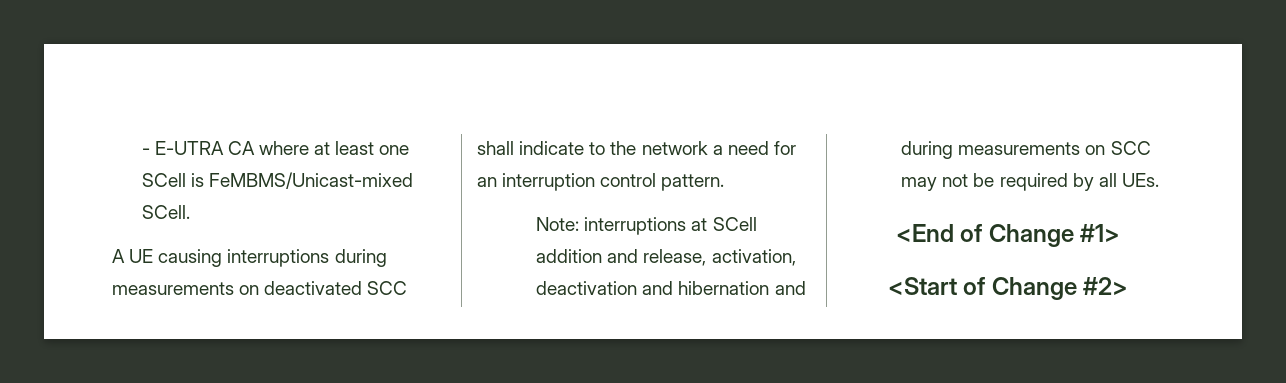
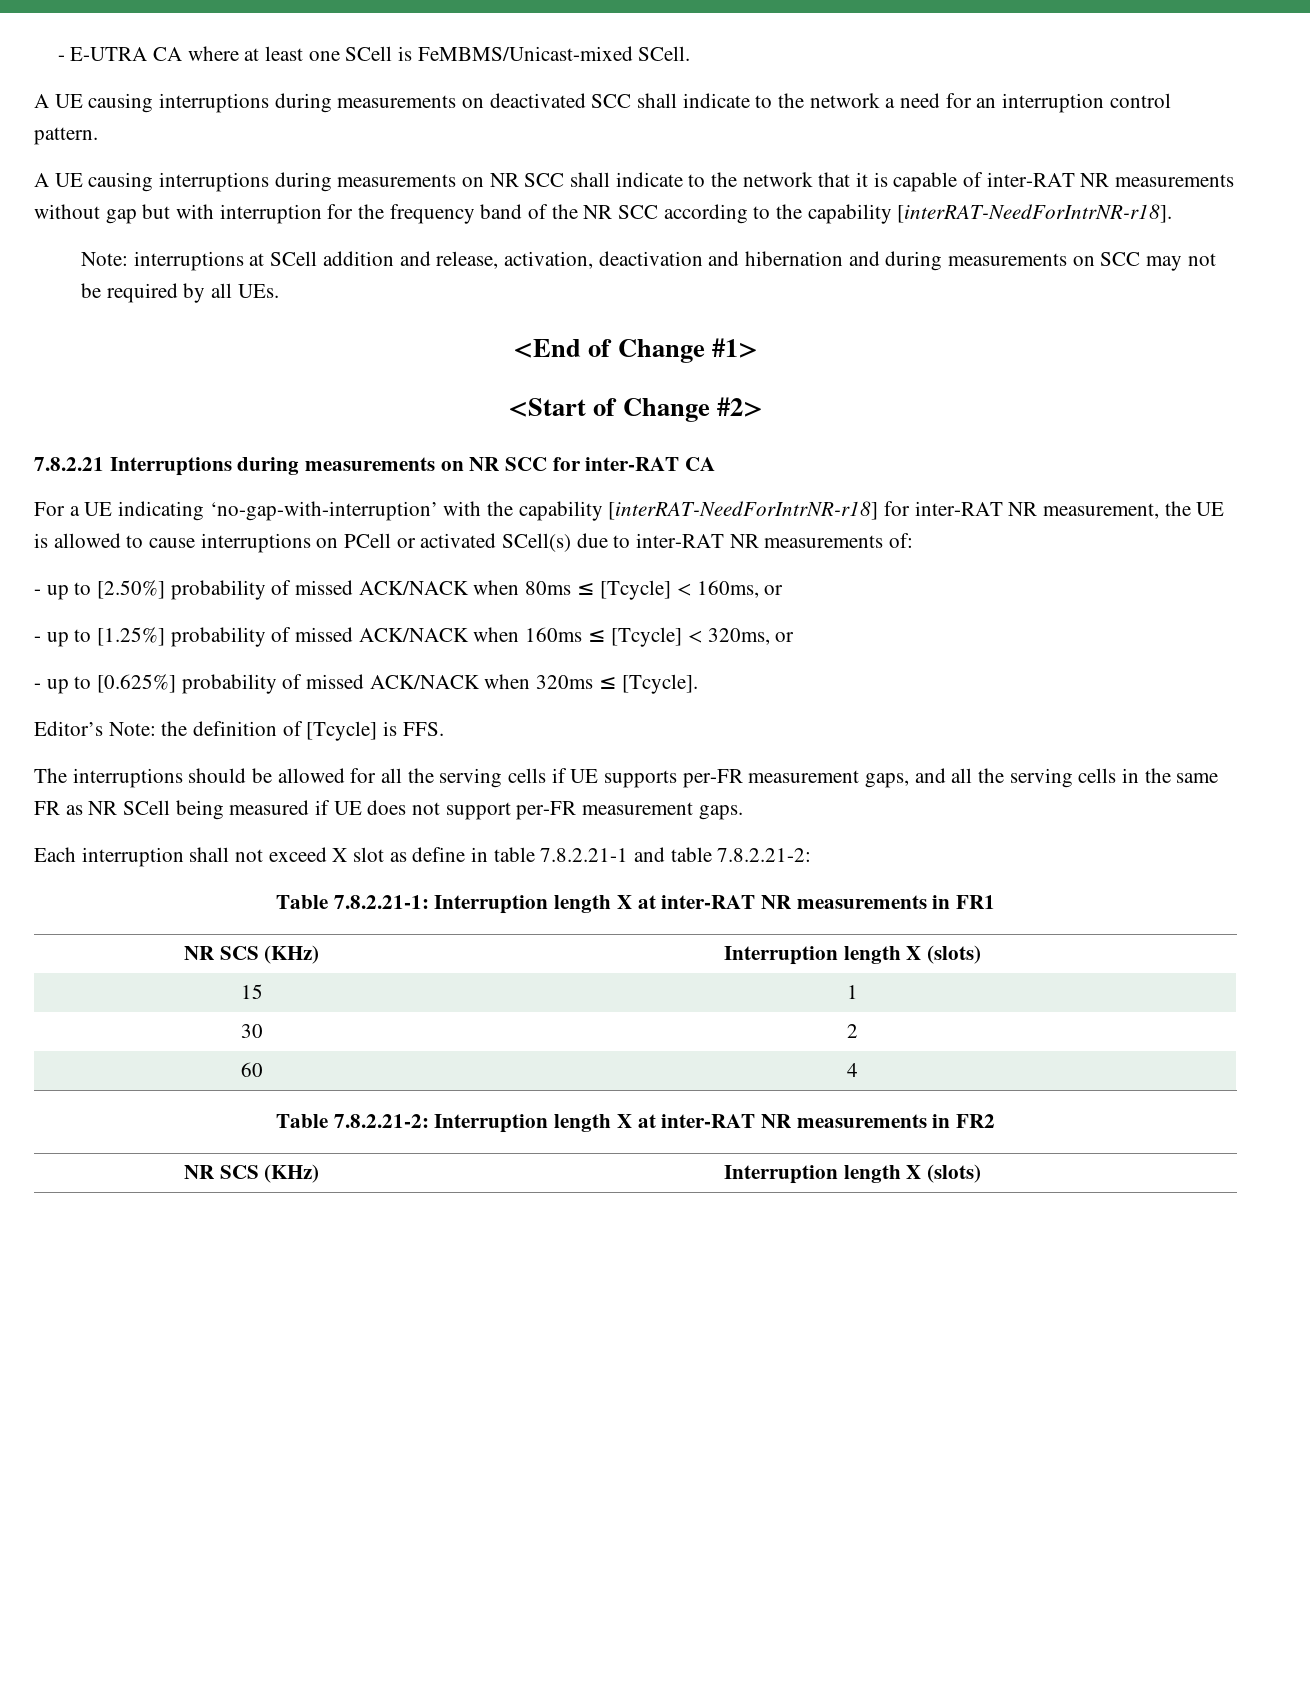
(725, 182) none -> [34,172,1235,192] [34,204,1173,224] // A UE causing interruptions during measurements on NR SCC shall indicate to the network that it is capable of inter-RAT NR measurements without gap but with interruption for the frequency band of the NR SCC according to the capability [interRAT-NeedForIntrNR-r18].
(1129, 286) none -> [34,457,716,476] [34,501,1225,521] [34,533,914,553] [34,580,784,600] [34,627,795,647] [34,674,699,694] [34,721,444,741] [34,768,1219,788] [34,800,743,820] [34,847,812,867] [276,895,995,914] [183,945,320,964] [723,945,982,965] [240,984,263,999] [847,985,858,999] [240,1024,263,1038] [847,1024,858,1038] [240,1062,263,1077] [847,1063,858,1077] [276,1114,995,1133] [183,1164,320,1183] [723,1164,982,1184] // 7.8.2.21 Interruptions during measurements on NR SCC for inter-RAT CA // For a UE indicating ‘no-gap-with-interruption’ with the capability [interRAT-NeedForIntrNR-r18] for inter-RAT NR measurement, the UE is allowed to cause interruptions on PCell or activated SCell(s) due to inter-RAT NR measurements of: // - up to [2.50%] probability of missed ACK/NACK when 80ms ≤ [Tcycle] < 160ms, or // - up to [1.25%] probability of missed ACK/NACK when 160ms ≤ [Tcycle] < 320ms, or // - up to [0.625%] probability of missed ACK/NACK when 320ms ≤ [Tcycle]. // Editor’s Note: the definition of [Tcycle] is FFS. // The interruptions should be allowed for all the serving cells if UE supports per-FR measurement gaps, and all the serving cells in the same FR as NR SCell being measured if UE does not support per-FR measurement gaps. // Each interruption shall not exceed X slot as define in table 7.8.2.21-1 and table 7.8.2.21-2: // Table 7.8.2.21-1: Interruption length X at inter-RAT NR measurements in FR1 // NR SCS (KHz) | Interruption length X (slots) // 15 | 1 // 30 | 2 // 60 | 4 // Table 7.8.2.21-2: Interruption length X at inter-RAT NR measurements in FR2 // NR SCS (KHz) | Interruption length X (slots)

